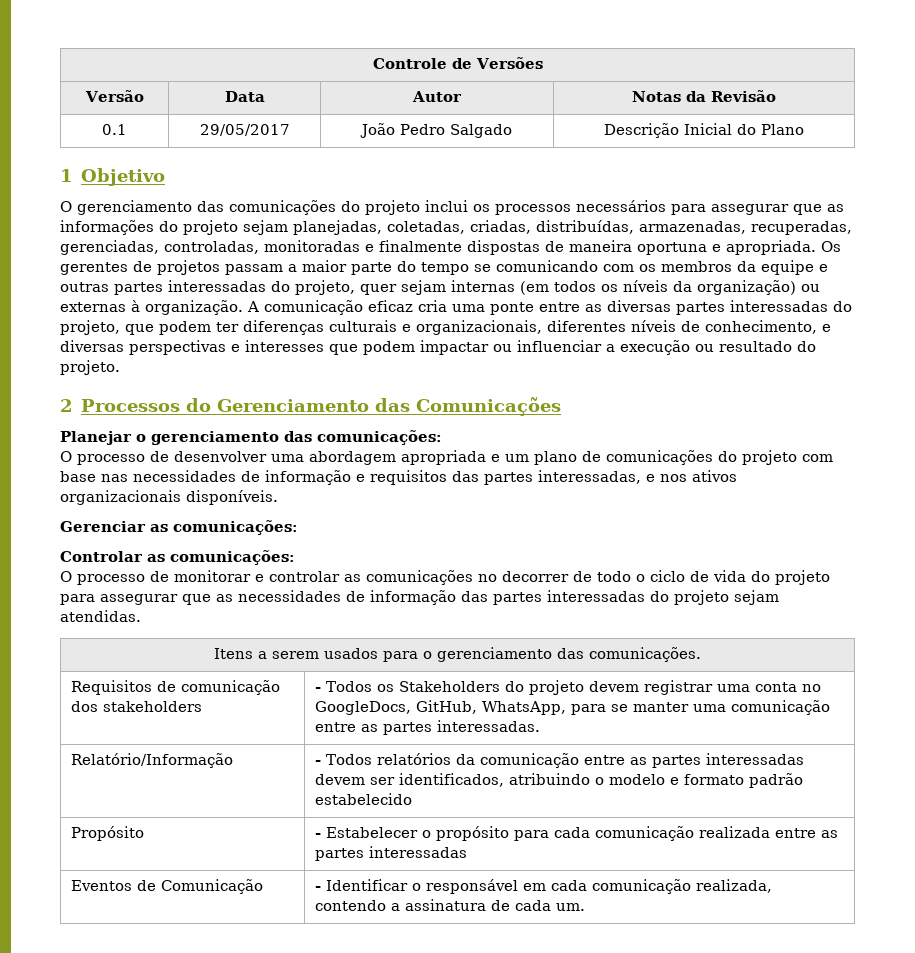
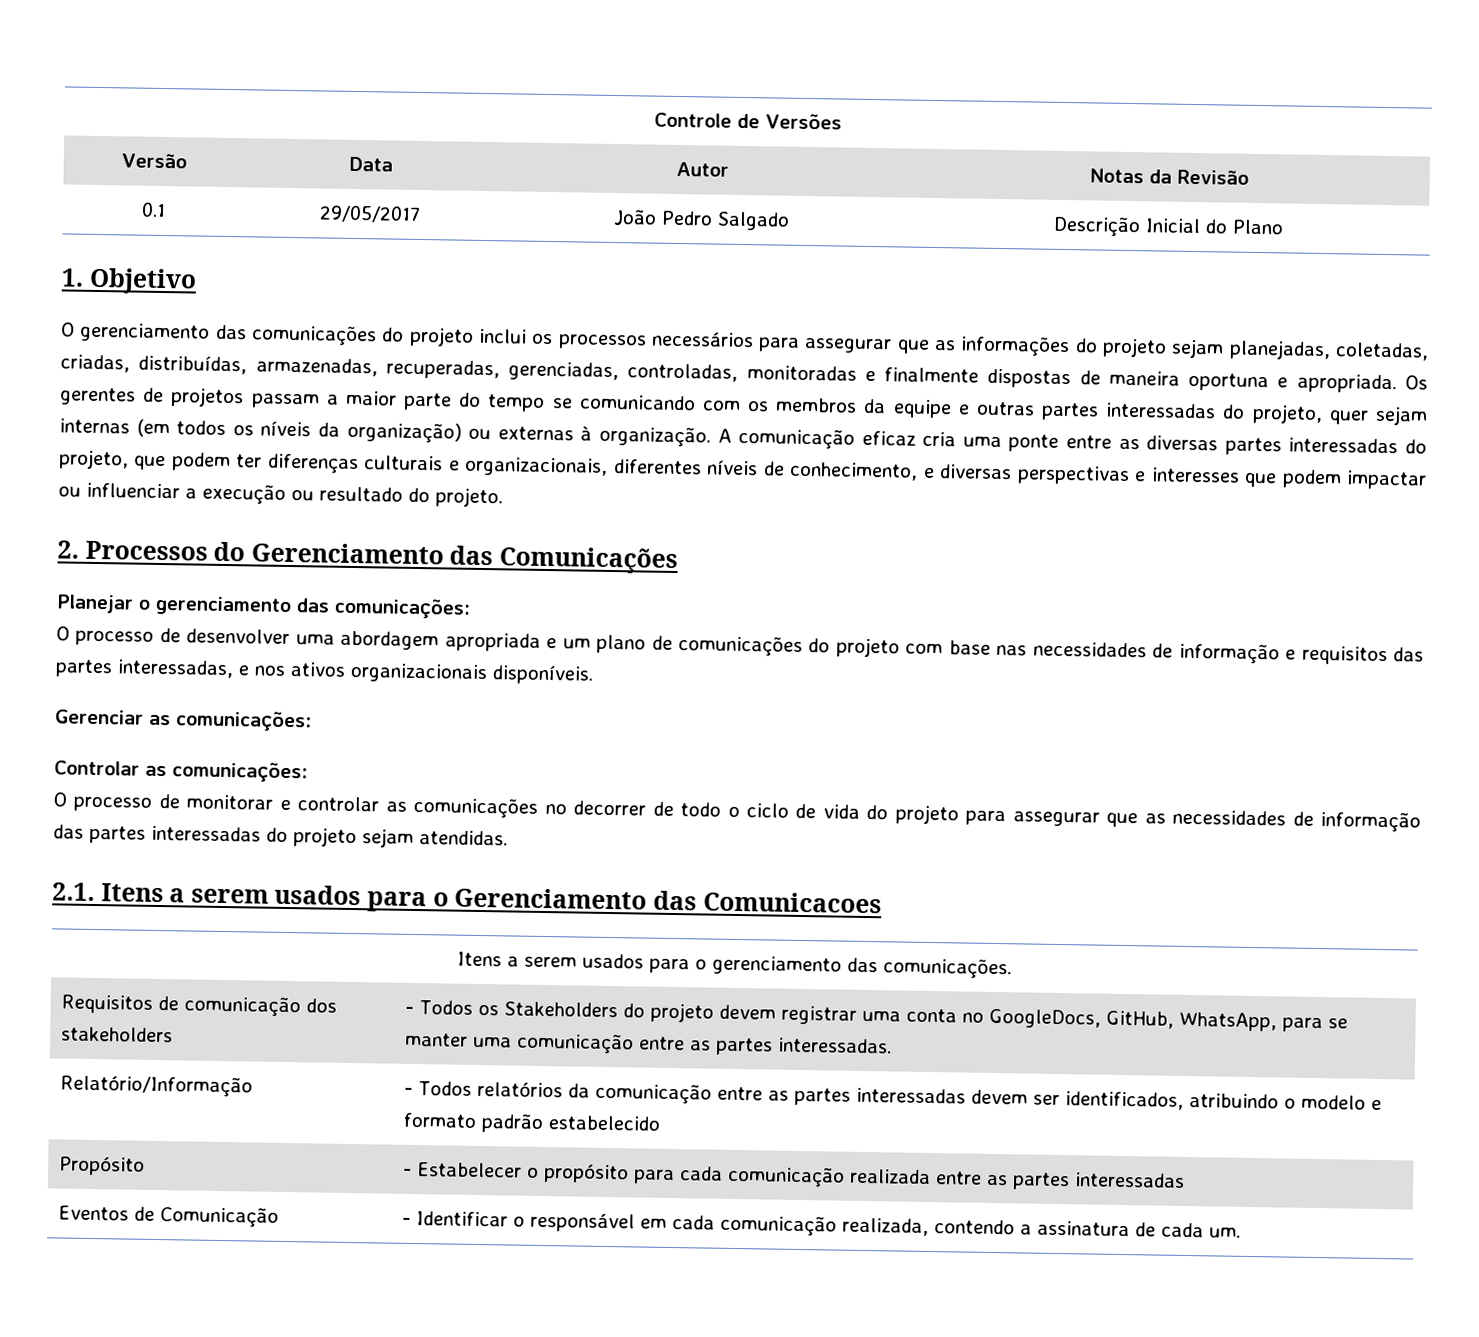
[60,169,73,182] 1 -> [61,268,84,287] 1.
[60,399,73,412] 2 -> [57,540,79,559] 2.
(141, 616) none -> [52,882,882,914] // 2.1. Itens a serem usados para o Gerenciamento das Comunicacoes

